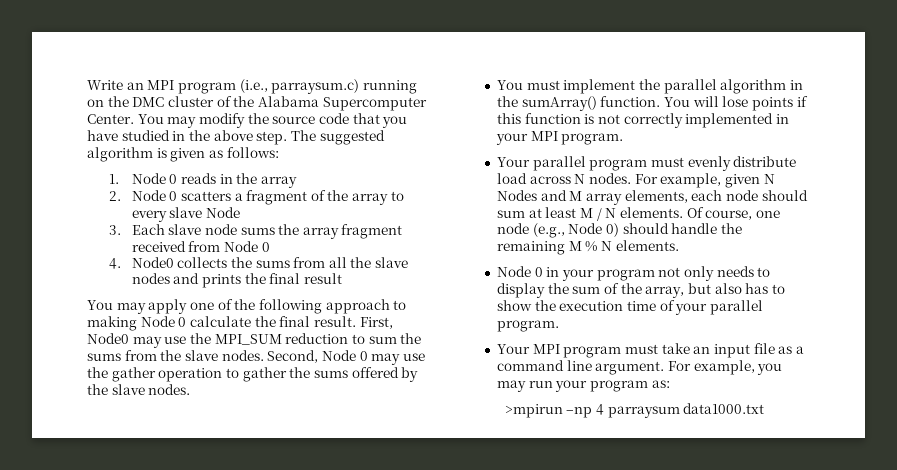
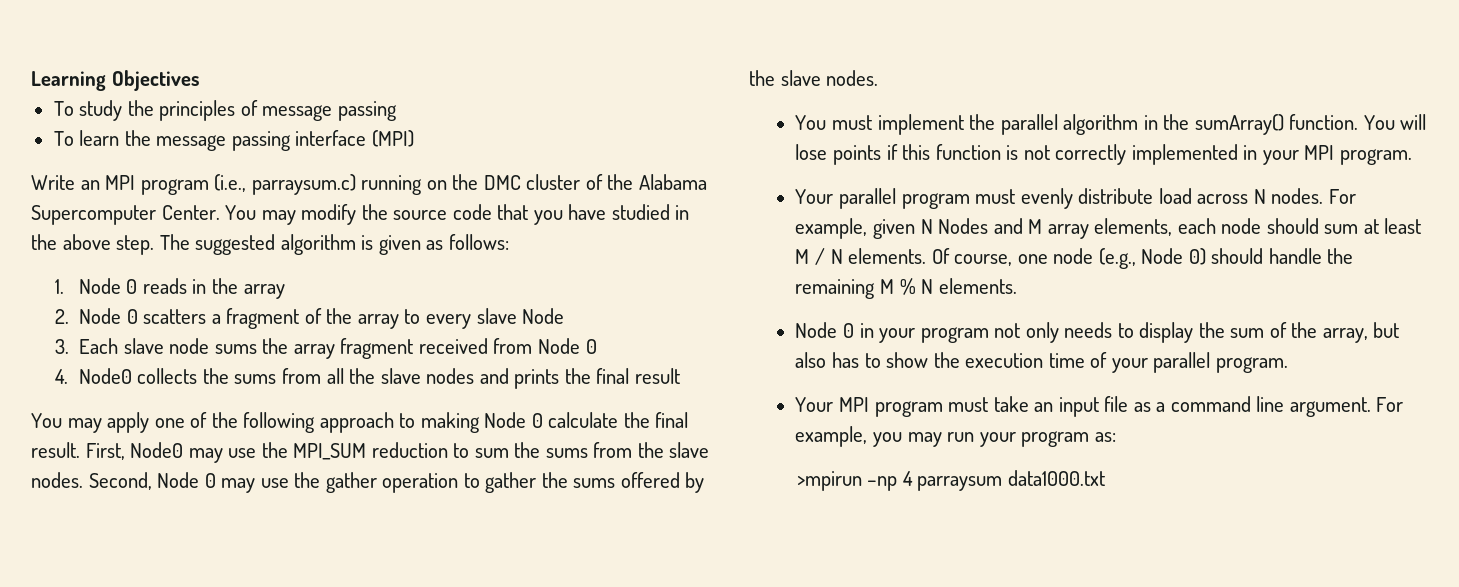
(87, 85) none -> [31,70,199,91] [53,100,397,121] [53,130,414,151] Learning Objectives // To study the principles of message passing // To learn the message passing interface (MPI) //

